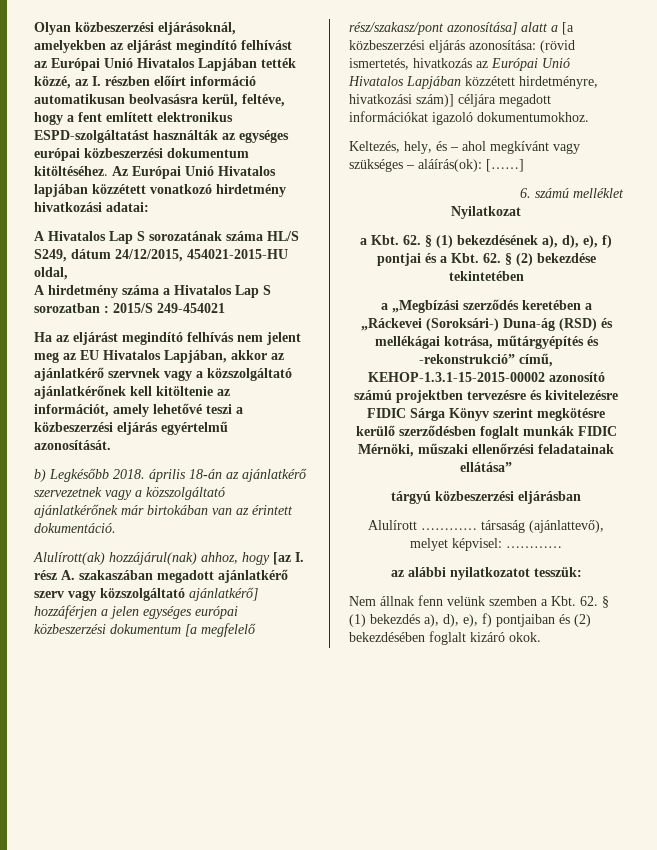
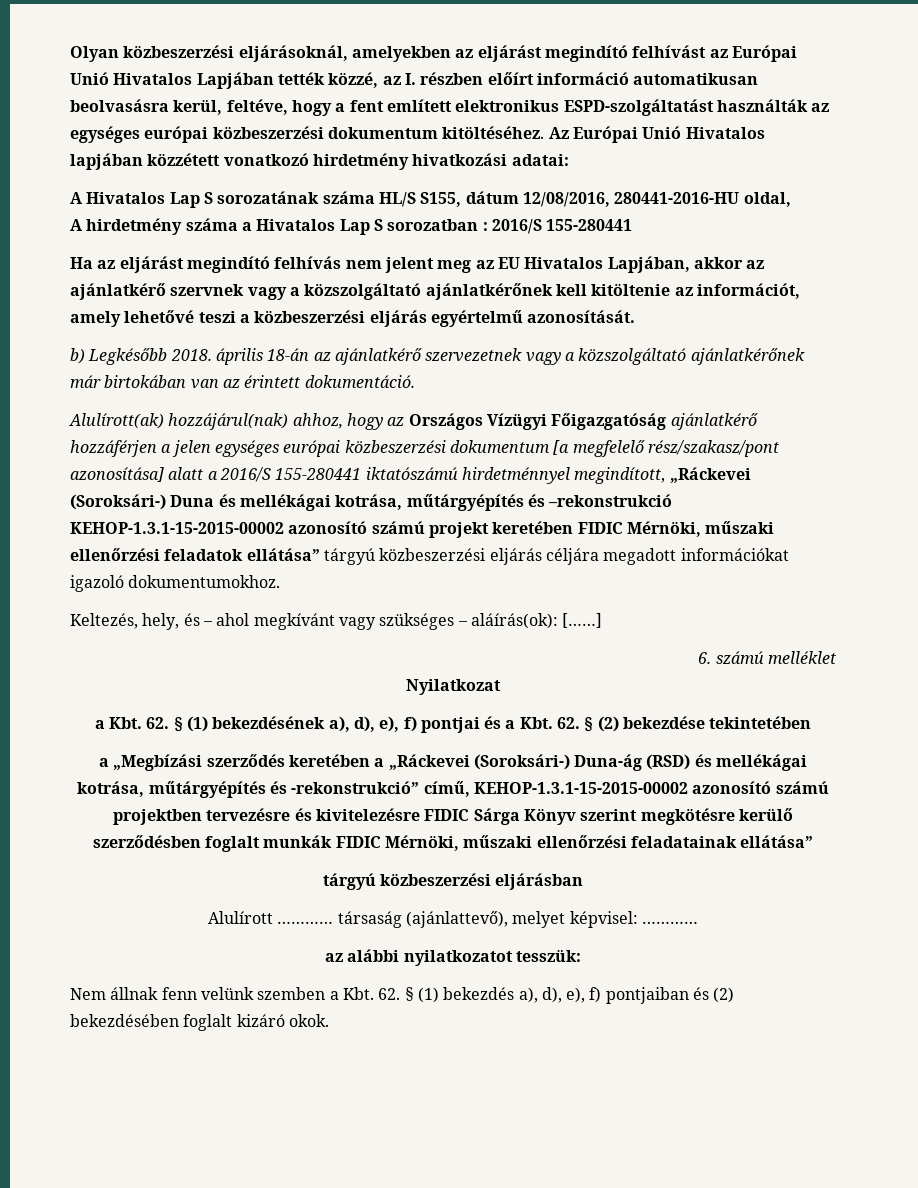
[34,249,288,262] S249, dátum 24/12/2015, 454021-2015-HU -> [420,191,740,207] S155, dátum 12/08/2016, 280441-2016-HU
[113,303,225,313] 2015/S 249-454021 -> [491,219,633,234] 2016/S 155-280441
[273,552,304,565] [34,569,288,583] [34,587,258,601] [az I. rész A. szakaszában megadott ajánlatkérő szerv vagy közszolgáltató ajánlatkérő] -> [387,413,758,430] az Országos Vízügyi Főigazgatóság ajánlatkérő
[562,22,574,35] [349,40,575,53] [349,58,570,71] [348,76,598,89] [349,94,454,107] [a közbeszerzési eljárás azonosítása: (rövid ismertetés, hivatkozás az Európai Unió Hivatalos Lapjában közzétett hirdetményre, hivatkozási szám)] -> [219,467,751,484] [70,494,673,511] [70,521,775,538] [70,548,542,565] 2016/S 155-280441 iktatószámú hirdetménnyel megindított, „Ráckevei (Soroksári-) Duna és mellékágai kotrása, műtárgyépítés és –rekonstrukció KEHOP-1.3.1-15-2015-00002 azonosító számú projekt keretében FIDIC Mérnöki, műszaki ellenőrzési feladatok ellátása” tárgyú közbeszerzési eljárás

